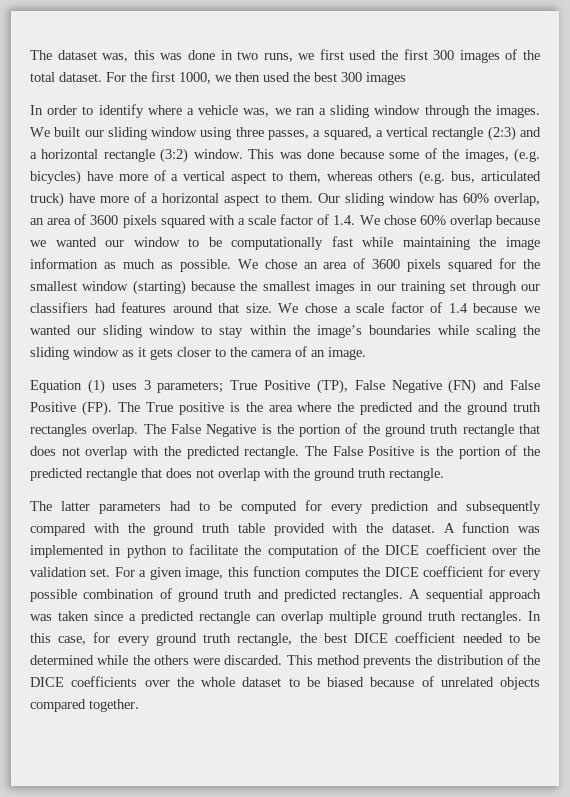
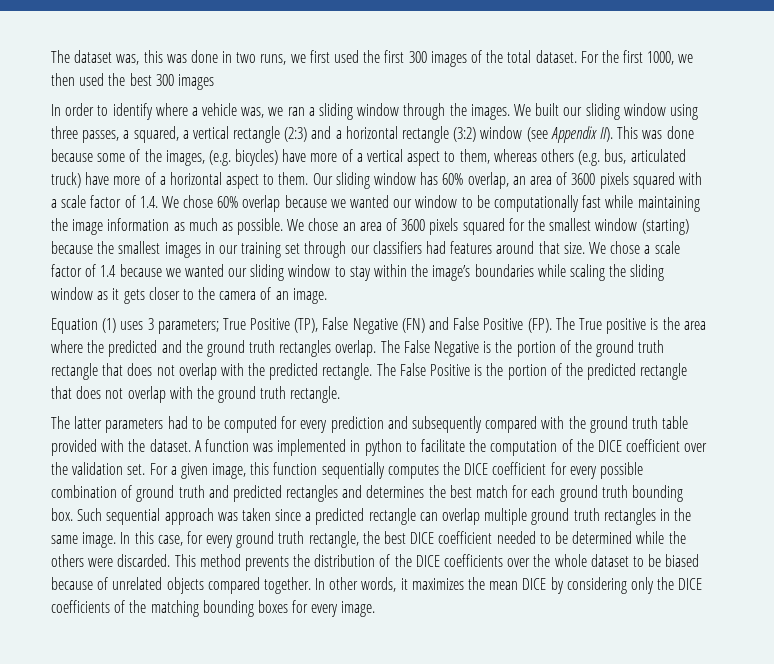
[193,149,243,159] window. -> [480,126,613,143] window (see Appendix II).
(302, 571) none -> [321,462,385,479] sequentially
[342,589,421,602] rectangles. A -> [286,485,683,502] [51,508,103,521] rectangles and determines the best match for each ground truth bounding box. Such
[461,611,522,624] rectangles. -> [603,508,692,525] [51,532,117,548] rectangles in the same image.
(139, 705) none -> [315,577,703,594] [51,600,376,617] In other words, it maximizes the mean DICE by considering only the DICE coefficients of the matching bounding boxes for every image.

